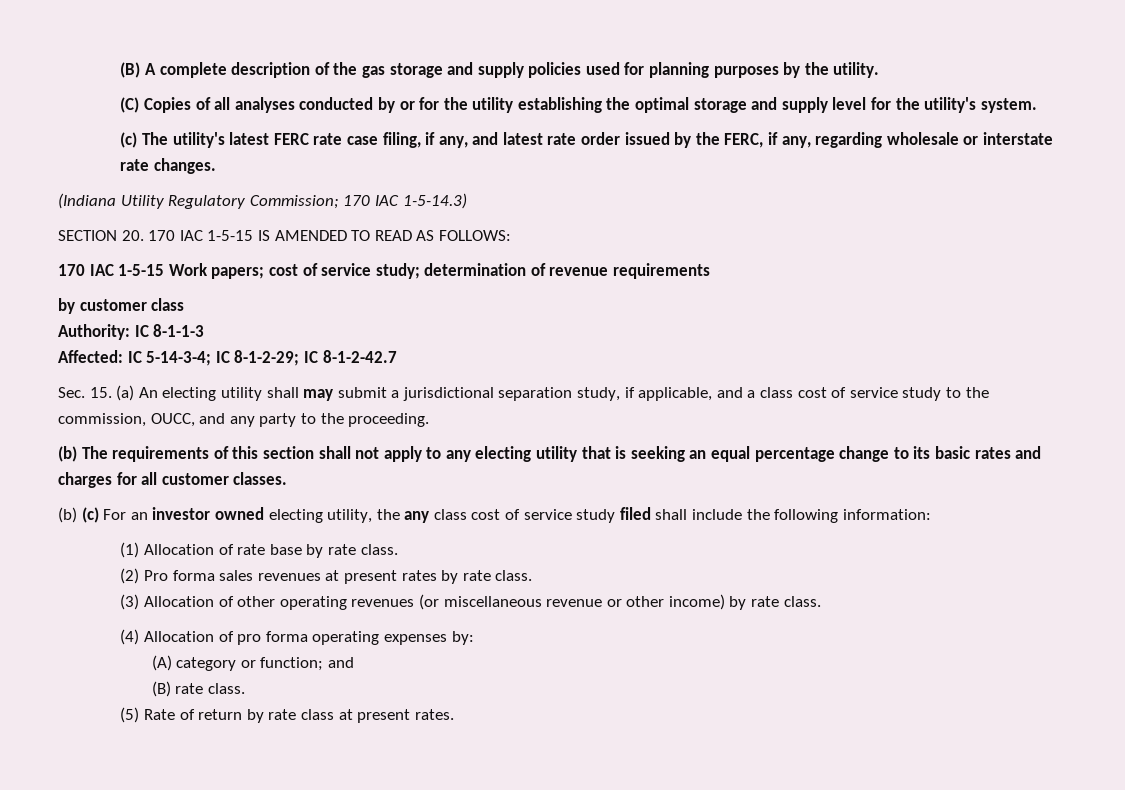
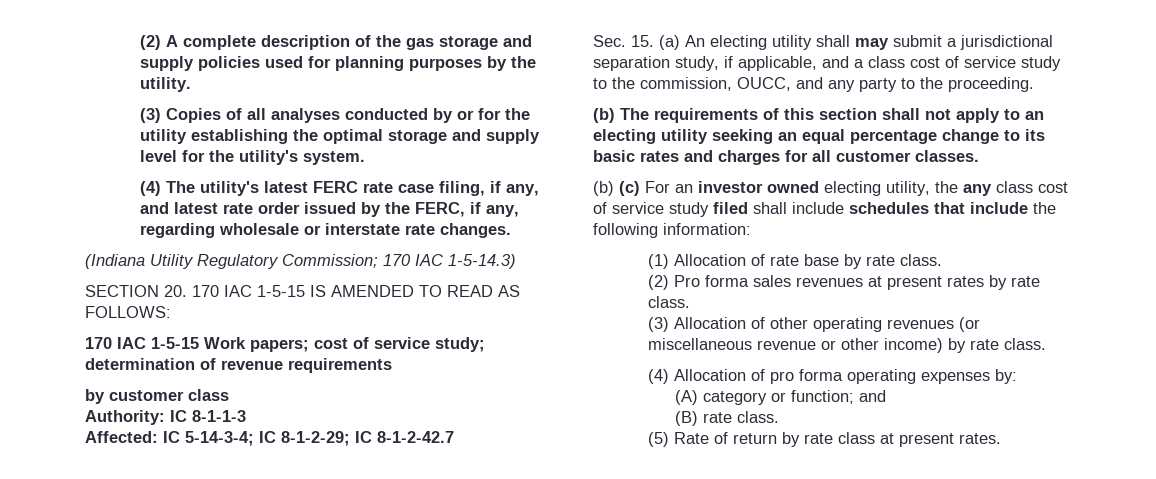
[120,62,141,78] (B) -> [139,35,161,50] (2)
[120,97,140,113] (C) -> [139,108,161,123] (3)
[120,132,138,148] (c) -> [139,181,161,196] (4)
[445,446,627,462] any electing utility that is -> [1025,111,1044,120] [593,129,708,144] an electing utility
(743, 514) none -> [849,202,1028,214] schedules that include

